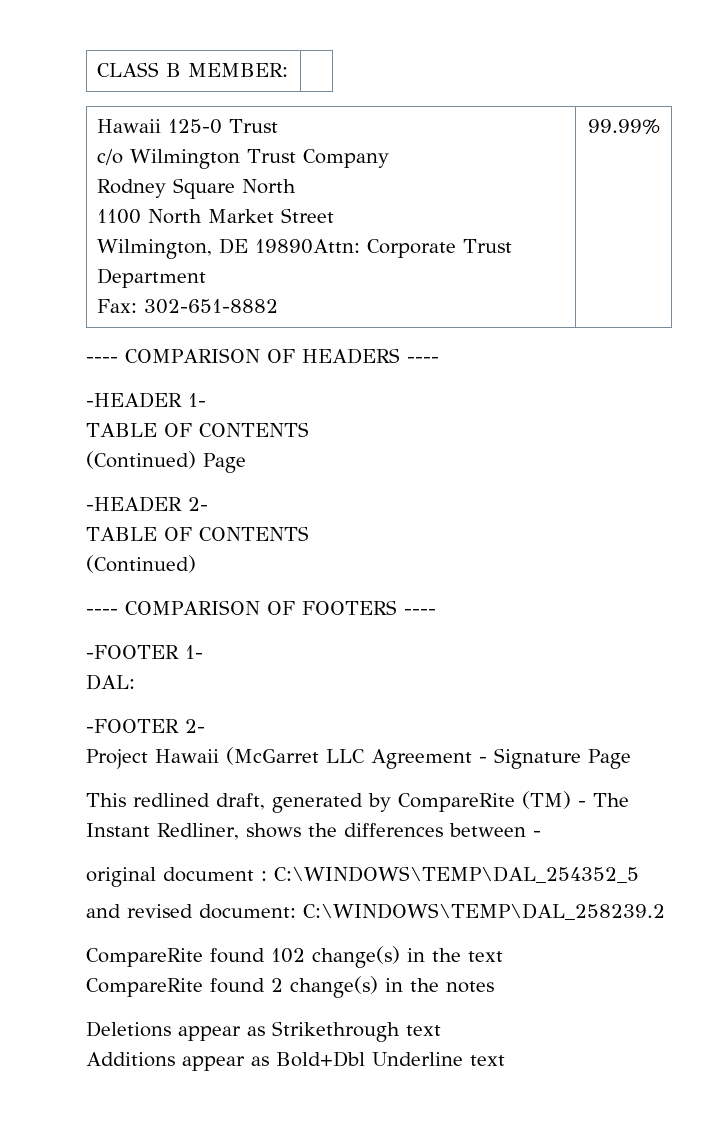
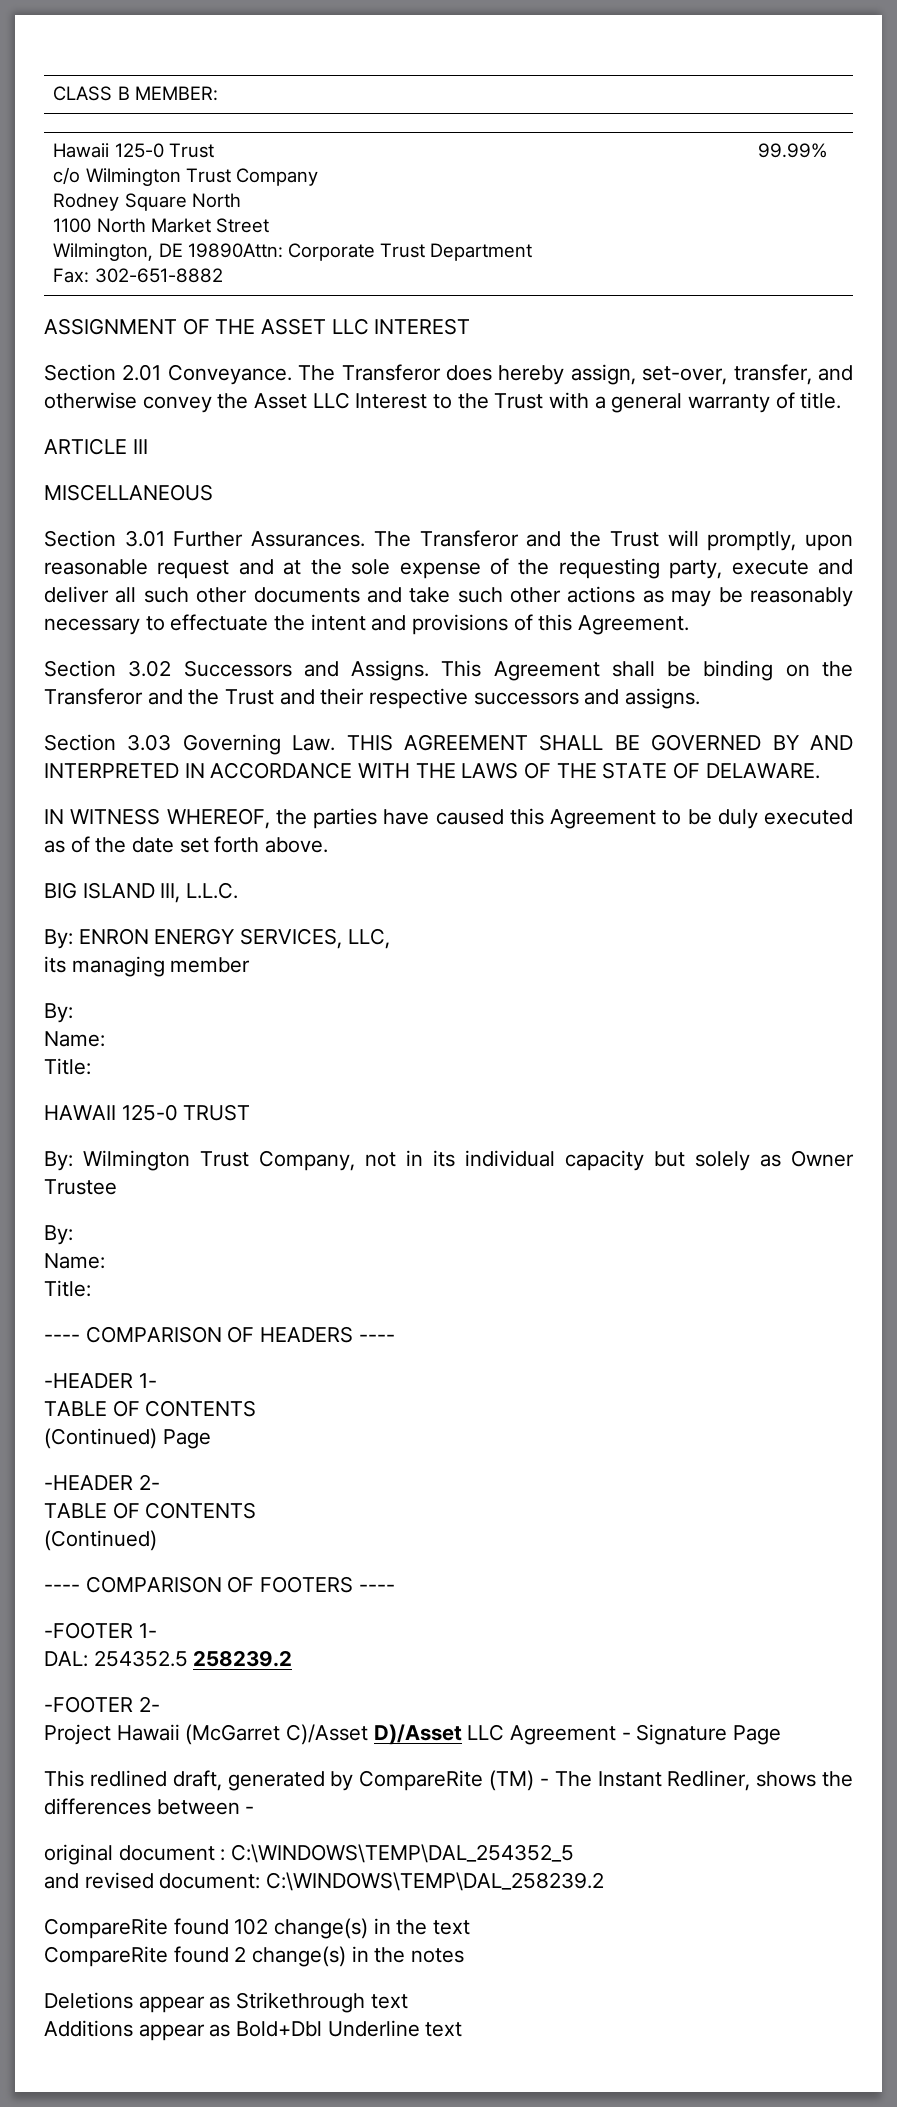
(660, 126) none -> [44,318,471,335] [44,364,853,385] [44,392,842,413] [44,438,148,455] [44,484,213,501] [44,530,854,551] [44,558,853,579] [44,586,853,607] [44,614,690,635] [44,660,853,681] [44,688,701,709] [44,734,853,755] [44,762,820,779] [44,808,853,829] [44,836,329,853] [44,882,239,903] [44,928,390,949] [44,956,251,977] [44,1003,73,1023] [44,1031,105,1047] [44,1058,91,1075] [44,1104,251,1121] [44,1150,854,1171] [44,1179,117,1195] [44,1225,73,1245] [44,1253,105,1269] [44,1280,91,1297] // ASSIGNMENT OF THE ASSET LLC INTEREST // Section 2.01 Conveyance. The Transferor does hereby assign, set-over, transfer, and otherwise convey the Asset LLC Interest to the Trust with a general warranty of title. // ARTICLE III // MISCELLANEOUS // Section 3.01 Further Assurances. The Transferor and the Trust will promptly, upon reasonable request and at the sole expense of the requesting party, execute and deliver all such other documents and take such other actions as may be reasonably necessary to effectuate the intent and provisions of this Agreement. // Section 3.02 Successors and Assigns. This Agreement shall be binding on the Transferor and the Trust and their respective successors and assigns. // Section 3.03 Governing Law. THIS AGREEMENT SHALL BE GOVERNED BY AND INTERPRETED IN ACCORDANCE WITH THE LAWS OF THE STATE OF DELAWARE. // IN WITNESS WHEREOF, the parties have caused this Agreement to be duly executed as of the date set forth above. // BIG ISLAND III, L.L.C. // By: ENRON ENERGY SERVICES, LLC, // its managing member // By: // Name: // Title: // HAWAII 125-0 TRUST // By: Wilmington Trust Company, not in its individual capacity but solely as Owner Trustee // By: // Name: // Title:
(135, 682) none -> [93,1650,293,1667] 254352.5 258239.2
(319, 756) none -> [286,1724,462,1745] C)/Asset D)/Asset

